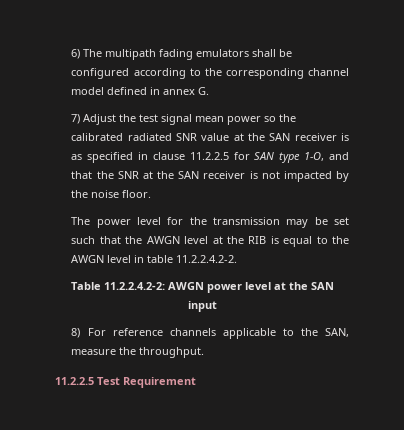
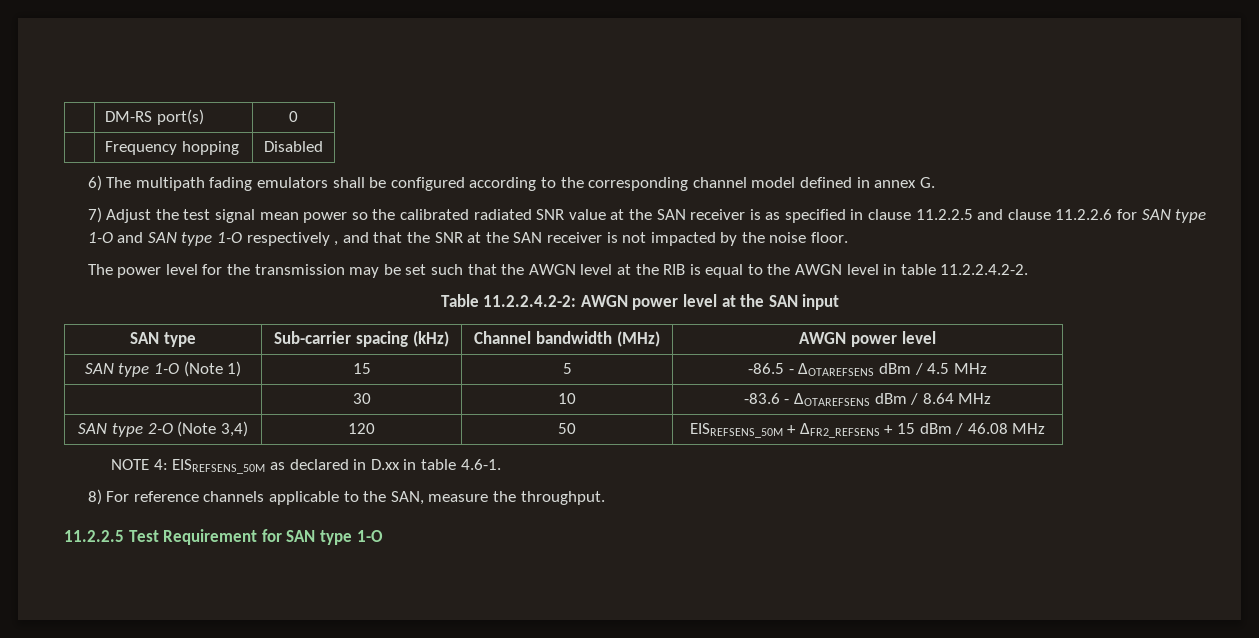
(71, 54) none -> [104,109,204,125] [289,111,298,122] [104,141,239,155] [264,141,323,152] | DM-RS port(s) | 0 // | Frequency hopping | Disabled //
[233,152,325,163] for SAN type 1-O, -> [977,209,1207,223] [87,232,339,246] and clause 11.2.2.6 for SAN type 1-O and SAN type 1-O respectively ,
(217, 306) none -> [130,332,196,347] [274,331,449,347] [474,331,660,347] [799,331,936,347] [84,361,242,377] [352,363,371,374] [562,363,572,374] [748,363,987,376] [352,393,371,404] [558,393,576,404] [743,393,992,406] [78,421,248,437] [348,423,375,434] [558,423,576,434] [689,423,1046,438] [111,459,501,474] // SAN type | Sub-carrier spacing (kHz) | Channel bandwidth (MHz) | AWGN power level // SAN type 1-O (Note 1) | 15 | 5 | -86.5 - ΔOTAREFSENS dBm / 4.5 MHz // | 30 | 10 | -83.6 - ΔOTAREFSENS dBm / 8.64 MHz // SAN type 2-O (Note 3,4) | 120 | 50 | EISREFSENS_50M + ΔFR2_REFSENS + 15 dBm / 46.08 MHz // NOTE 4: EISREFSENS_50M as declared in D.xx in table 4.6-1.
(196, 382) none -> [261,529,383,545] for SAN type 1-O

